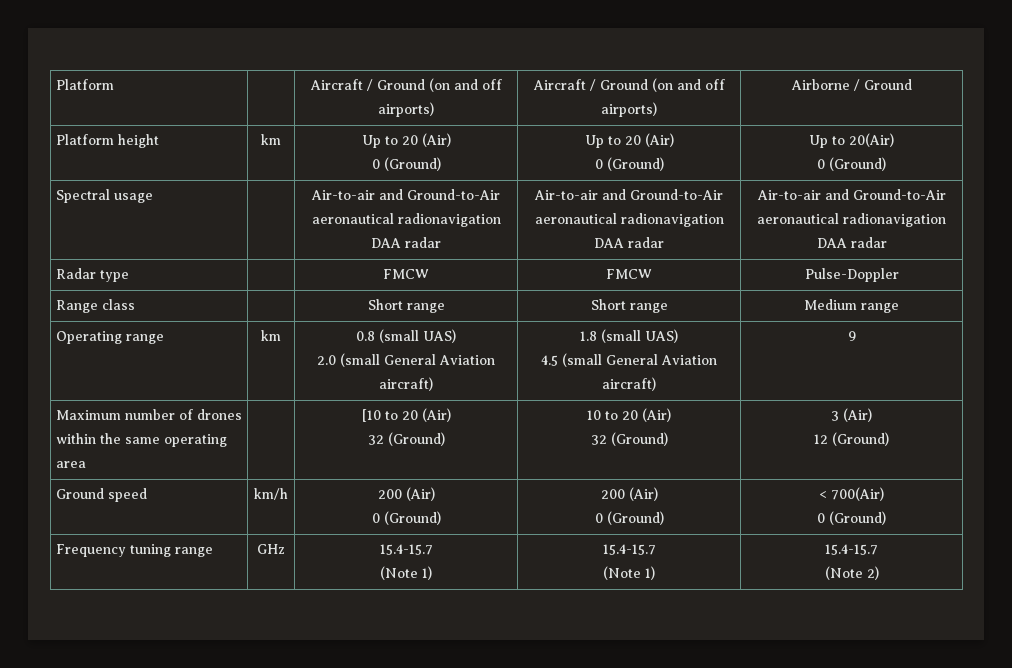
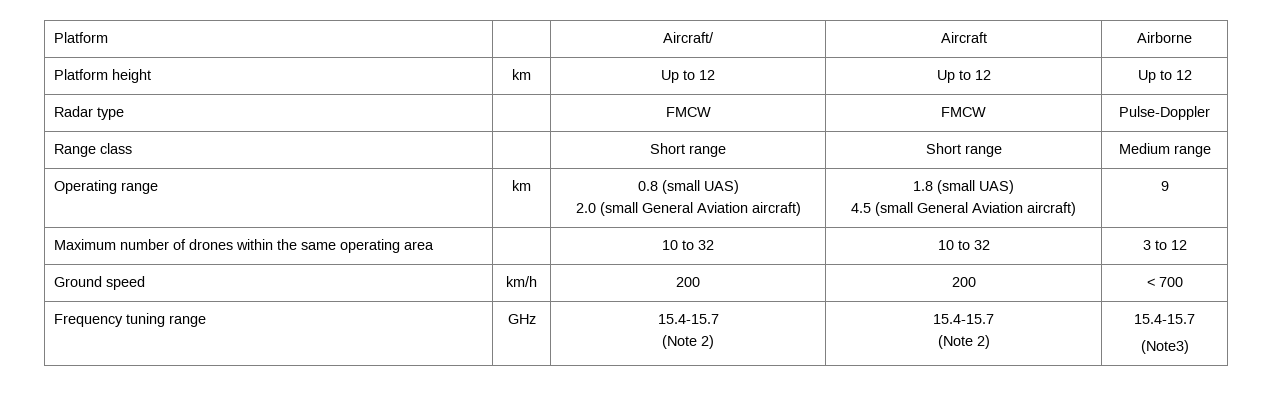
[309,78,502,92] [378,102,434,117] [532,78,725,92] [601,102,657,117] Aircraft / Ground (on and off airports) | Aircraft / Ground (on and off airports) -> [663,32,714,43] [940,32,987,43] Aircraft/ | Aircraft
[853,79,912,91] / Ground -> (1192, 37) none
[401,133,451,147] [371,157,441,171] [584,133,674,148] [594,157,664,171] [809,133,894,148] [817,157,886,171] [55,189,153,203] [311,189,500,200] [311,213,501,227] [371,237,441,248] [534,189,723,200] [534,213,724,227] [594,237,664,248] [756,189,946,200] [757,213,946,227] [816,237,887,248] 20 (Air) // 0 (Ground) | Up to 20 (Air) // 0 (Ground) | Up to 20(Air) // 0 (Ground) // Spectral usage | | Air-to-air and Ground-to-Air aeronautical radionavigation DAA radar | Air-to-air and Ground-to-Air aeronautical radionavigation DAA radar | Air-to-air and Ground-to-Air aeronautical radionavigation DAA radar -> [699,70,715,80] [936,70,991,83] [1137,70,1192,83] 12 | Up to 12 | Up to 12
[361,408,451,422] [367,432,445,446] [587,408,671,422] [590,432,668,446] [10 to 20 (Air) // 32 (Ground) | 10 to 20 (Air) // 32 (Ground) -> [662,240,714,250] [937,240,990,250] 10 to 32 | 10 to 32
[843,408,872,422] [814,432,889,446] (Air) // 12 (Ground) -> [1154,240,1187,250] to 12
[405,487,435,501] [371,511,441,525] [600,487,658,501] [594,511,664,525] [819,487,884,501] [817,511,886,525] (Air) // 0 (Ground) | 200 (Air) // 0 (Ground) | < 700(Air) // 0 (Ground) -> [951,277,976,287] [1146,277,1183,287] | 200 | < 700
[422,566,432,580] [602,544,656,555] [603,566,655,580] [825,544,878,555] [824,566,879,580] 1) | 15.4-15.7 // (Note 1) | 15.4-15.7 // (Note 2) -> [701,335,714,349] [933,314,994,324] [937,335,990,349] [1134,314,1195,324] [1140,340,1189,354] 2) | 15.4-15.7 // (Note 2) | 15.4-15.7 // (Note3)

